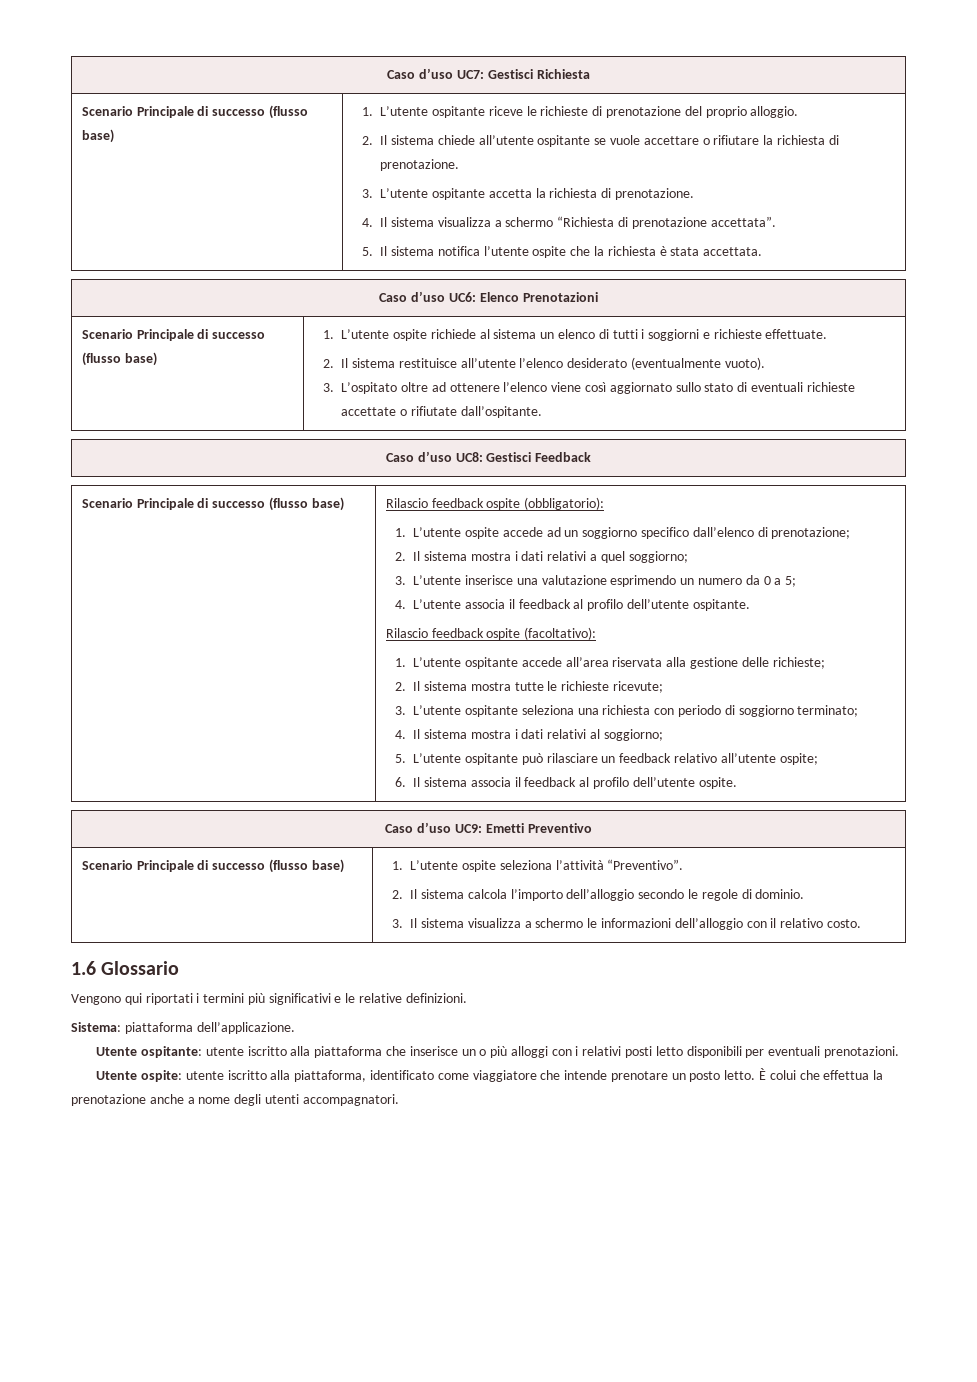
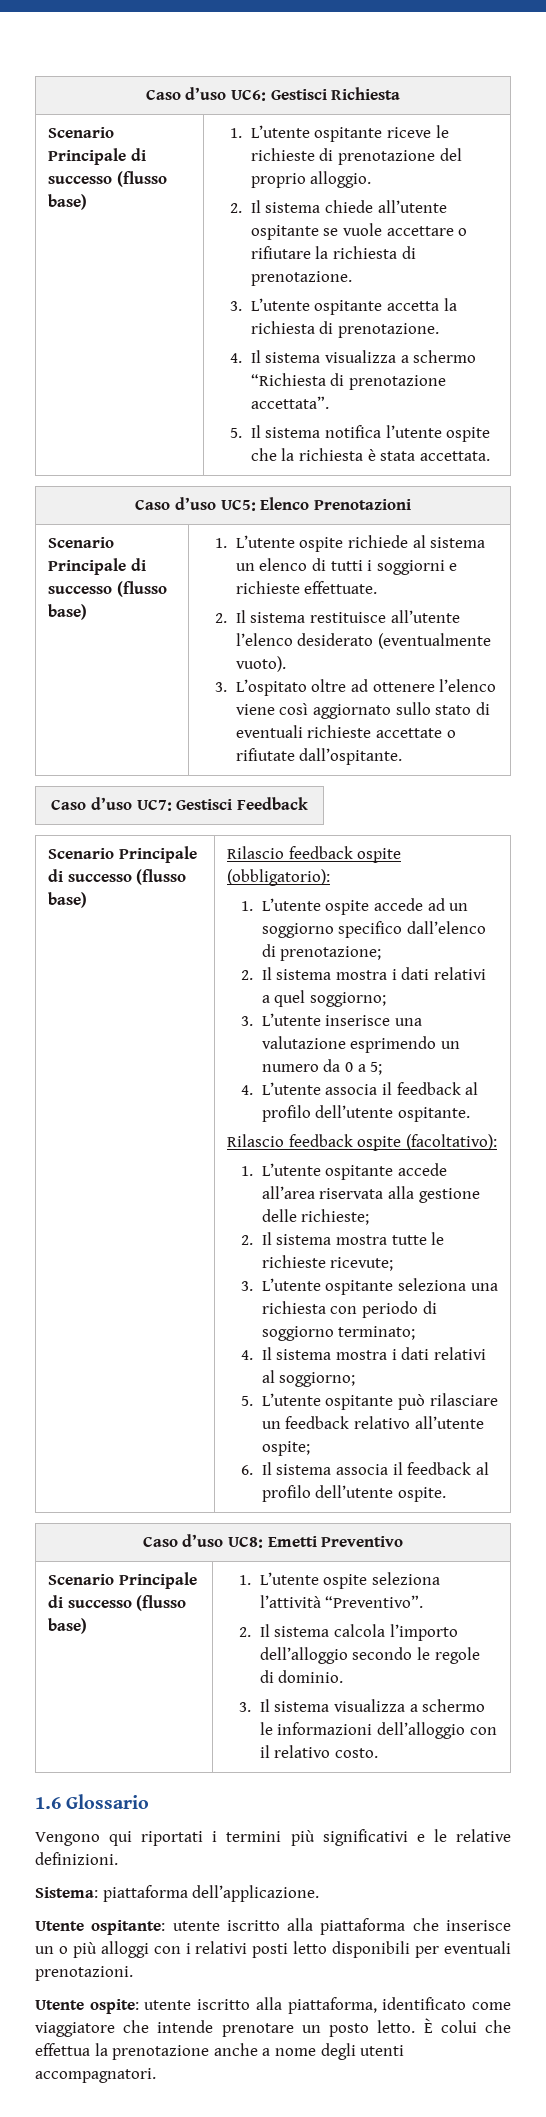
[387,68,484,79] Caso d’uso UC7: -> [145,87,266,101] Caso d’uso UC6:
[448,292,476,302] UC6: -> [220,499,256,511] UC5:
[455,452,483,462] UC8: -> [136,799,172,811] UC7:
[454,824,482,833] UC9: -> [228,1536,263,1548] UC8:

